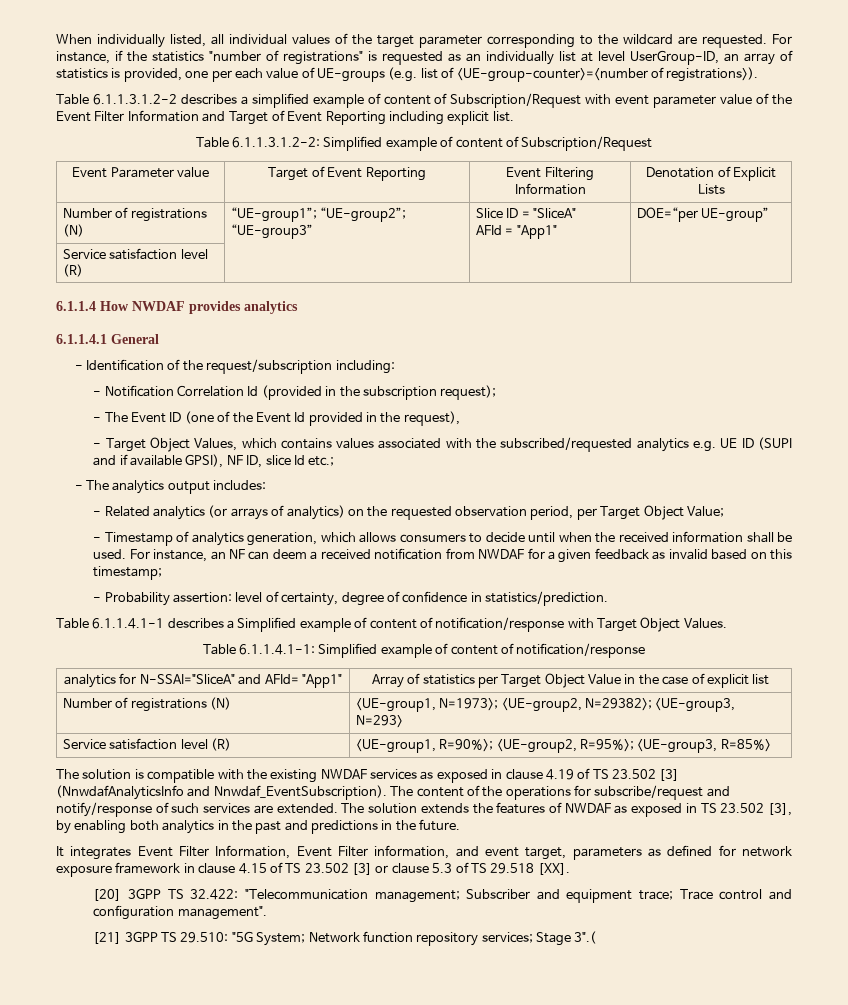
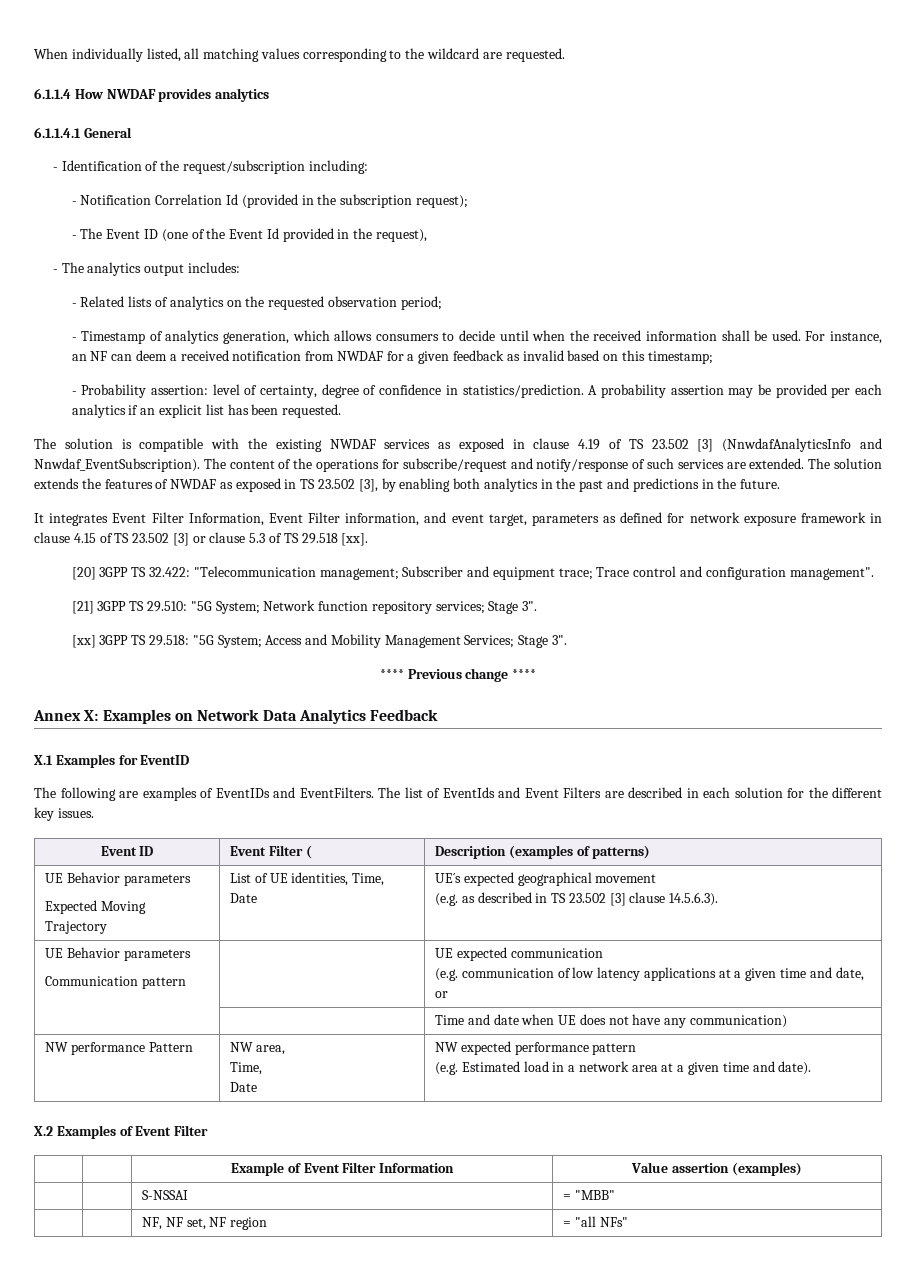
[229,33,482,48] individual values of the target parameter -> [203,48,300,62] matching values
[772,34,792,44] [56,50,793,65] [56,67,759,82] [56,93,793,108] [56,110,514,125] [195,136,653,151] [72,167,209,178] [268,166,426,181] [506,167,594,181] [514,183,586,195] [646,166,776,181] [697,184,725,195] [62,207,207,222] [62,224,84,237] [230,207,407,222] [230,224,313,239] [475,208,577,219] [475,225,557,239] [636,207,770,222] [62,248,208,260] [62,264,83,277] For instance, if the statistics "number of registrations" is requested as an individually list at level UserGroup-ID, an array of statistics is provided, one per each value of UE-groups (e.g. list of <UE-group-counter>=<number of registrations>). // Table 6.1.1.3.1.2-2 describes a simplified example of content of Subscription/Request with event parameter value of the Event Filter Information and Target of Event Reporting including explicit list. // Table 6.1.1.3.1.2-2: Simplified example of content of Subscription/Request // Event Parameter value | Target of Event Reporting | Event Filtering Information | Denotation of Explicit Lists // Number of registrations (N) | “UE-group1”; “UE-group2”; “UE-group3” | Slice ID = "SliceA" // AFId = "App1" | DOE=“per UE-group” // Service satisfaction level (R) | | | -> (565, 55) none
[93,437,792,452] [93,454,335,468] // - Target Object Values, which contains values associated with the subscribed/requested analytics e.g. UE ID (SUPI and if available GPSI), NF ID, slice Id etc.; -> (428, 235) none
[153,505,724,520] analytics (or arrays of analytics) on the requested observation period, per Target Object Value; -> [128,296,442,310] lists of analytics on the requested observation period;
[56,617,727,632] [202,643,646,658] [64,673,342,688] [371,673,770,688] [62,697,232,712] [355,698,736,712] [355,715,403,728] [62,738,232,751] [355,739,771,753] // Table 6.1.1.4.1-1 describes a Simplified example of content of notification/response with Target Object Values. // Table 6.1.1.4.1-1: Simplified example of content of notification/response // analytics for N-SSAI="SliceA" and AFId= "App1" | Array of statistics per Target Object Value in the case of explicit list // Number of registrations (N) | <UE-group1, N=1973>; <UE-group2, N=29382>; <UE-group3, N=293> // Service satisfaction level (R) | <UE-group1, R=90%>; <UE-group2, R=95%>; <UE-group3, R=85%> -> [588,384,883,398] [71,404,342,418] A probability assertion may be provided per each analytics if an explicit list has been requested.
[537,863,570,875] [XX]. -> [341,533,369,546] [xx].
[574,931,597,944] 3".( -> [522,601,538,611] [71,634,568,648] [379,668,537,682] [33,709,439,724] [34,754,190,768] [34,787,882,801] [34,807,94,821] [100,846,154,856] [229,845,312,859] [434,845,651,859] [44,872,191,886] [44,900,146,914] [44,921,107,934] [229,872,385,886] [229,893,257,903] [434,872,657,886] [434,892,719,906] [44,947,191,961] [44,976,186,989] [434,947,603,961] [434,967,864,981] [434,991,448,998] [434,1014,787,1028] [44,1042,193,1055] [229,1042,285,1055] [229,1062,262,1075] [229,1082,257,1092] [434,1041,637,1055] [434,1061,812,1075] [34,1125,209,1139] [230,1162,455,1176] [631,1162,802,1176] [141,1190,188,1200] [562,1190,615,1200] [141,1217,268,1230] [562,1216,628,1227] 3". // [xx] 3GPP TS 29.518: "5G System; Access and Mobility Management Services; Stage 3". // **** Previous change **** // Annex X: Examples on Network Data Analytics Feedback // X.1 Examples for EventID // The following are examples of EventIDs and EventFilters. The list of EventIds and Event Filters are described in each solution for the different key issues. // Event ID | Event Filter ( | Description (examples of patterns) // UE Behavior parameters // Expected Moving Trajectory | List of UE identities, Time, Date | UE´s expected geographical movement // (e.g. as described in TS 23.502 [3] clause 14.5.6.3). // UE Behavior parameters // Communication pattern | | UE expected communication // (e.g. communication of low latency applications at a given time and date, or // | | Time and date when UE does not have any communication) // NW performance Pattern | NW area, // Time, // Date | NW expected performance pattern // (e.g. Estimated load in a network area at a given time and date). // X.2 Examples of Event Filter // | | Example of Event Filter Information | Value assertion (examples) // | | S-NSSAI | = "MBB" // | | NF, NF set, NF region | = "all NFs"

